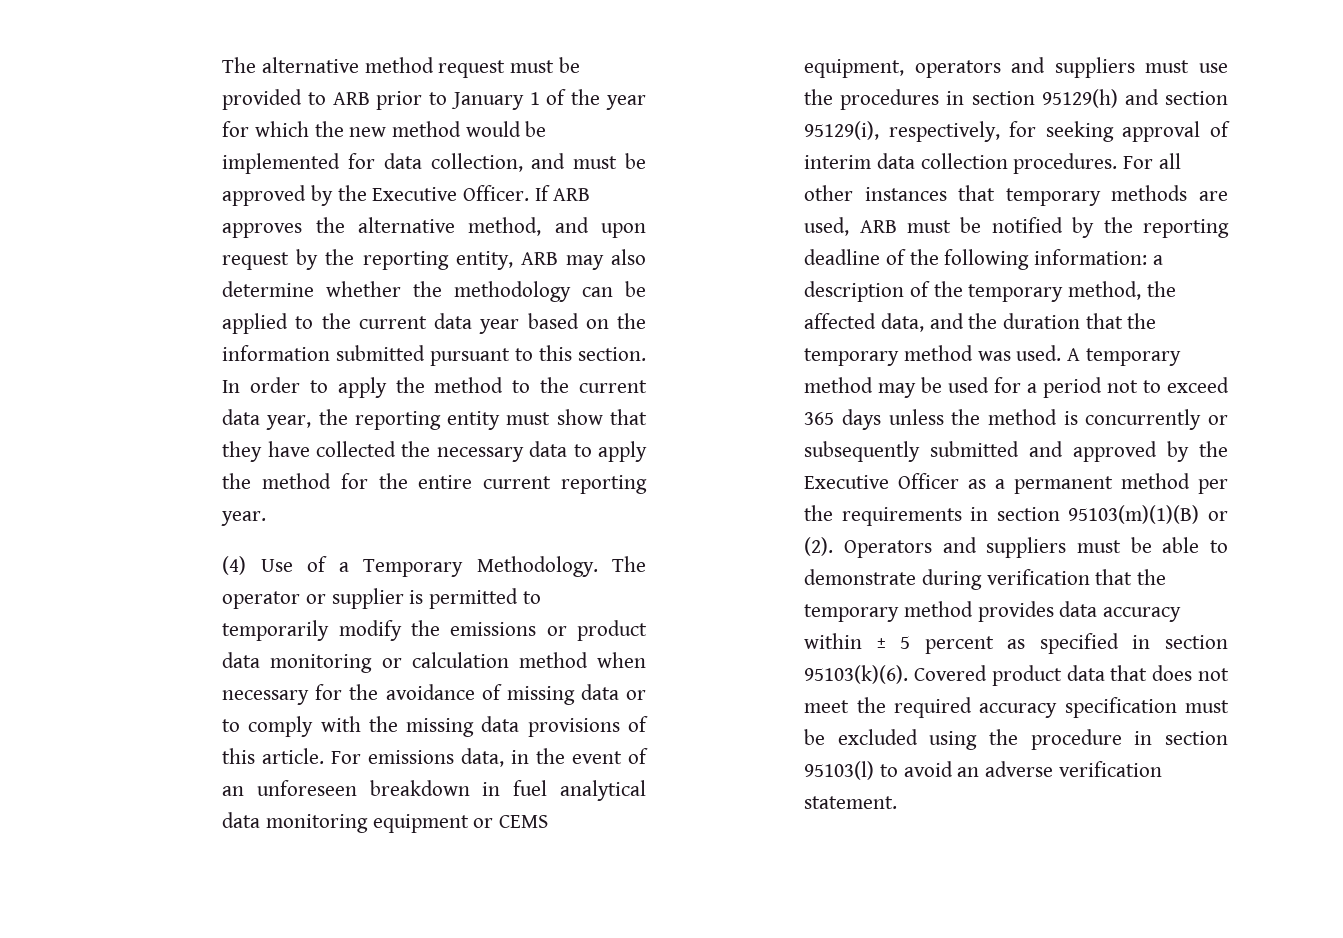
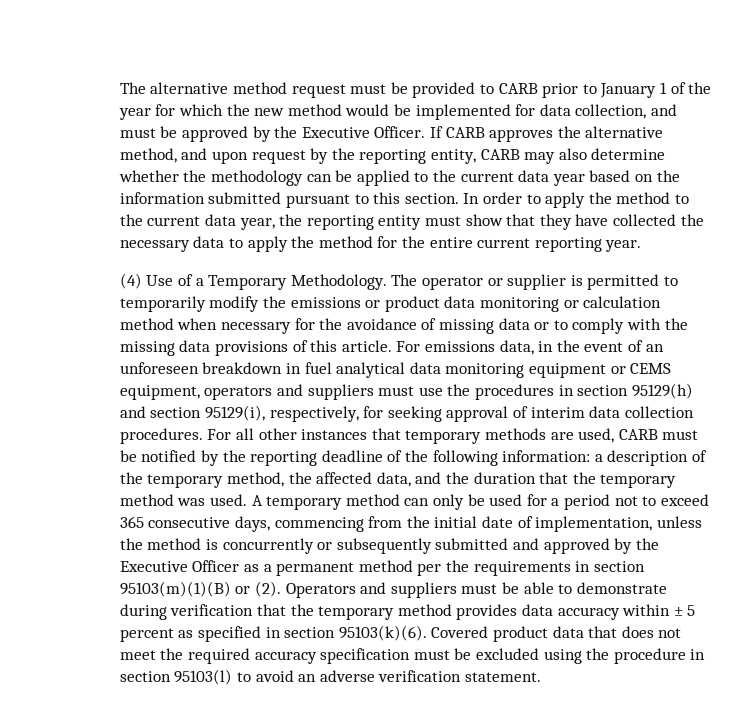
[332,92,370,105] ARB -> [498,83,538,94] CARB
[553,188,591,201] ARB -> [445,127,485,138] CARB
[520,252,558,265] ARB -> [480,149,520,160] CARB
[859,220,897,233] ARB -> [618,429,658,440] CARB
[878,383,917,398] may -> [404,494,464,510] can only
[841,409,881,430] days -> [148,516,653,532] consecutive days, commencing from the initial date of implementation,

